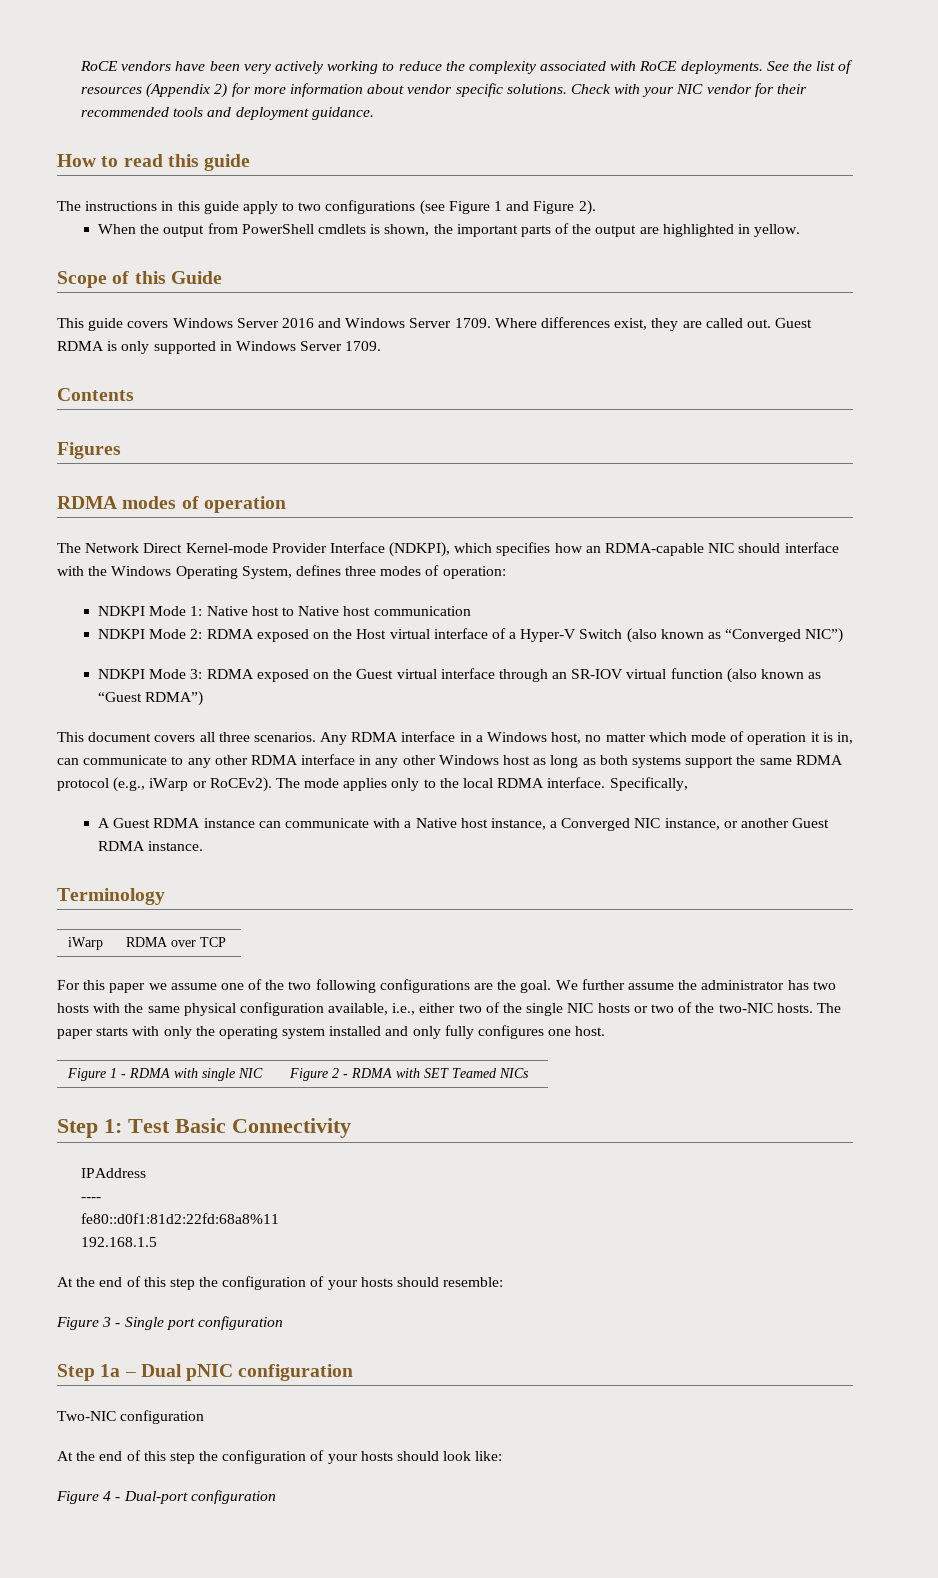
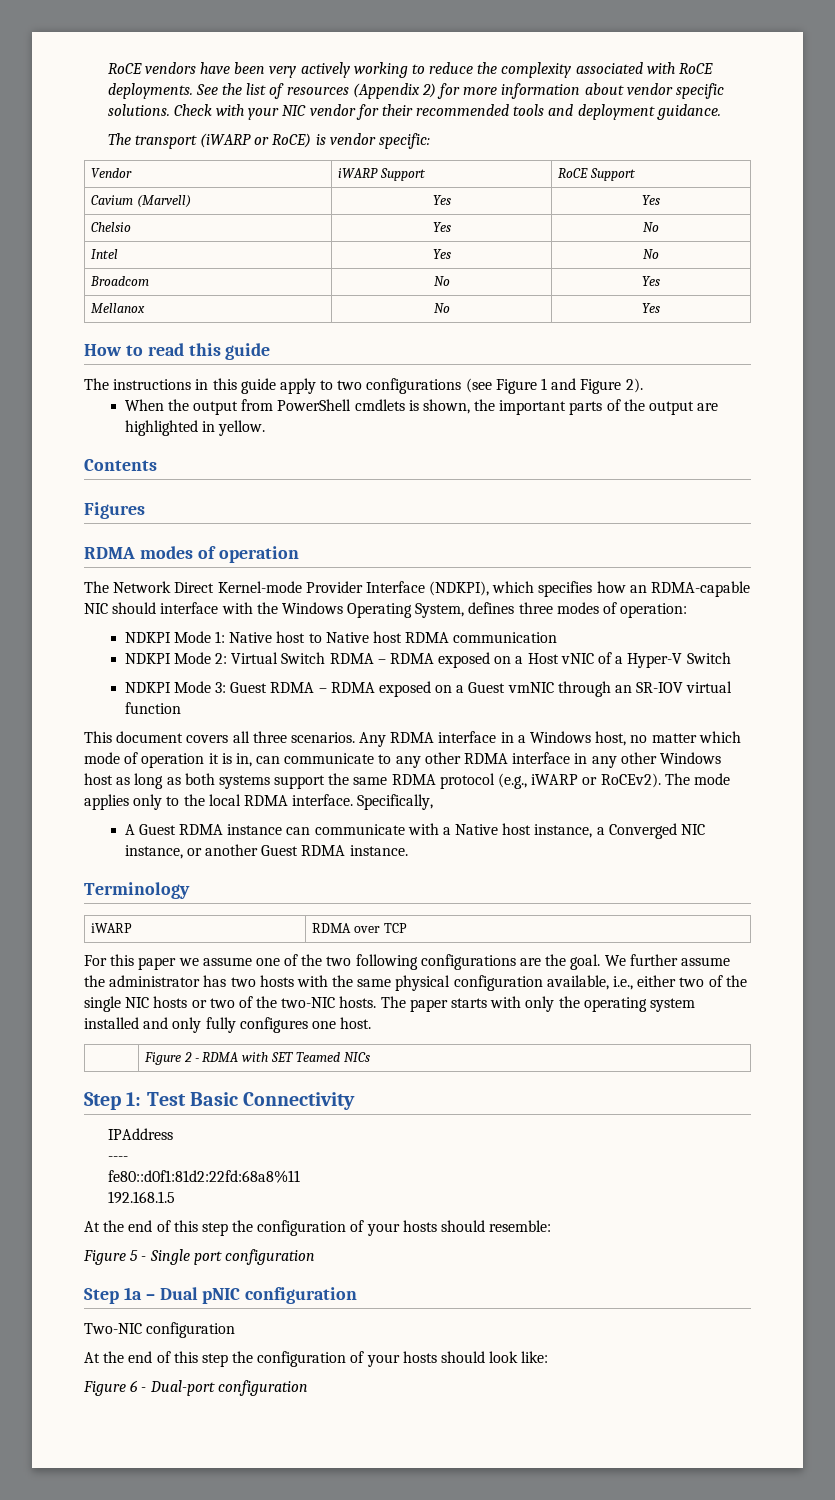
(374, 113) none -> [107,133,430,149] [91,168,133,178] [338,168,426,181] [558,168,636,181] [91,195,191,208] [432,195,451,205] [642,195,660,205] [91,222,132,232] [432,222,451,232] [643,222,659,232] [91,249,119,259] [432,249,451,259] [643,249,659,259] [90,276,150,286] [433,276,450,286] [642,276,660,286] [91,303,146,313] [433,303,450,313] [642,303,660,313] // The transport (iWARP or RoCE) is vendor specific: // Vendor | iWARP Support | RoCE Support // Cavium (Marvell) | Yes | Yes // Chelsio | Yes | No // Intel | Yes | No // Broadcom | No | Yes // Mellanox | No | Yes
[57,271,222,288] [57,317,813,331] [57,341,382,354] // Scope of this Guide // This guide covers Windows Server 2016 and Windows Server 1709. Where differences exist, they are called out. Guest RDMA is only supported in Windows Server 1709. -> (265, 428) none
(371, 611) none -> [405,632,450,643] RDMA
[206,628,844,643] [98,668,495,682] RDMA exposed on the Host virtual interface of a Hyper-V Switch (also known as “Converged NIC”) // NDKPI Mode 3: RDMA exposed on the Guest virtual interface -> [231,652,731,668] [124,681,554,697] Virtual Switch RDMA – RDMA exposed on a Host vNIC of a Hyper-V Switch // NDKPI Mode 3: Guest RDMA – RDMA exposed on a Guest vmNIC
[726,668,822,683] [98,691,204,706] (also known as “Guest RDMA”) -> (181, 708) none
[149,778,189,791] iWarp -> [531,774,579,785] iWARP
[68,937,104,950] iWarp -> [91,923,133,933] iWARP
[67,1068,264,1081] Figure 1 - RDMA with single NIC -> (372, 1023) none
[102,1317,112,1327] 3 -> [130,1250,139,1261] 5
[103,1491,112,1501] 4 -> [130,1380,139,1392] 6

